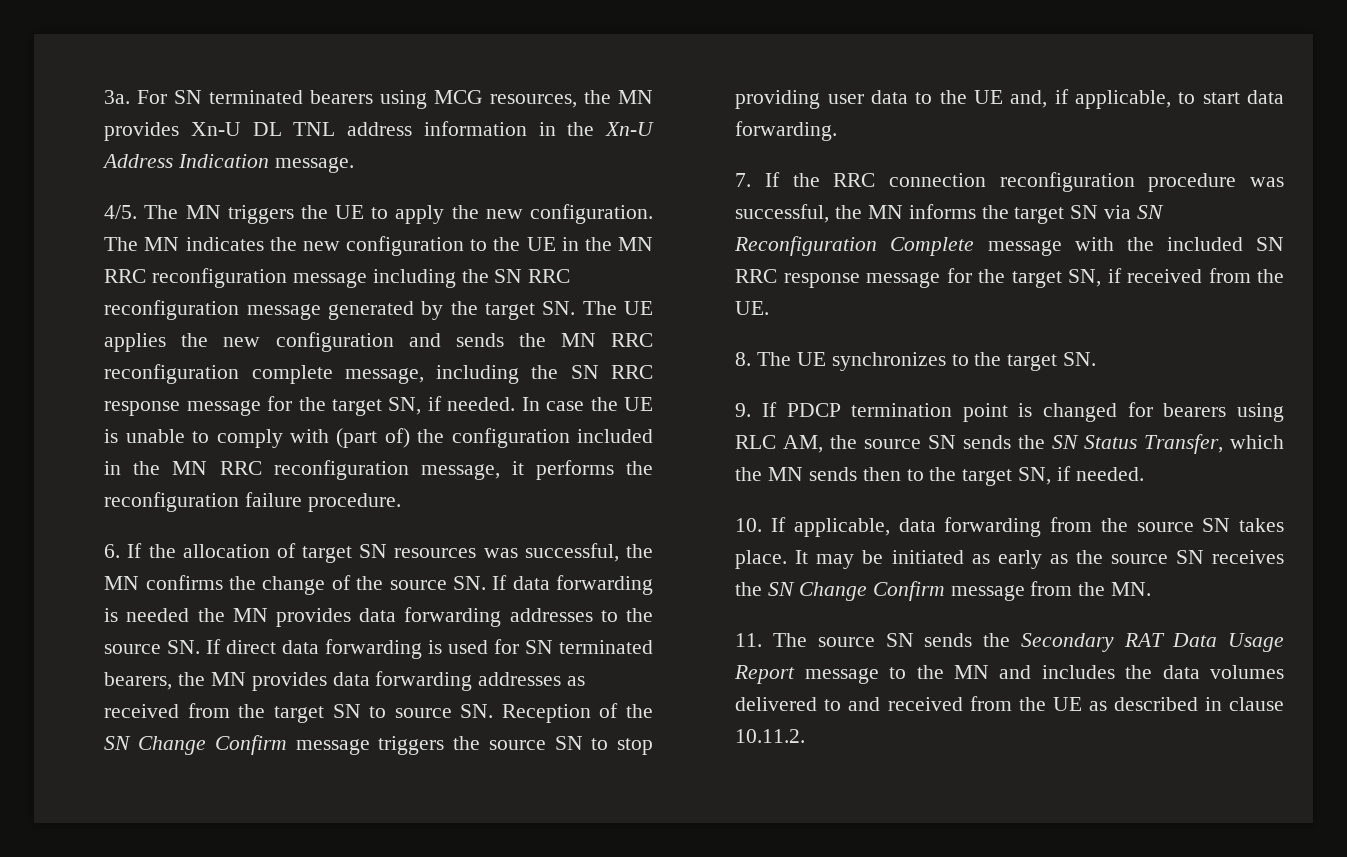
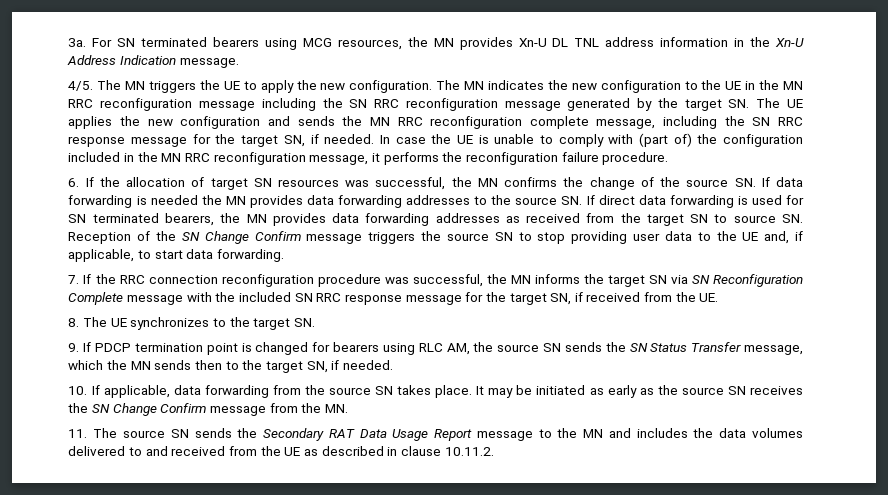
[1144,434,1224,454] Transfer, -> [691,342,804,355] Transfer message,

